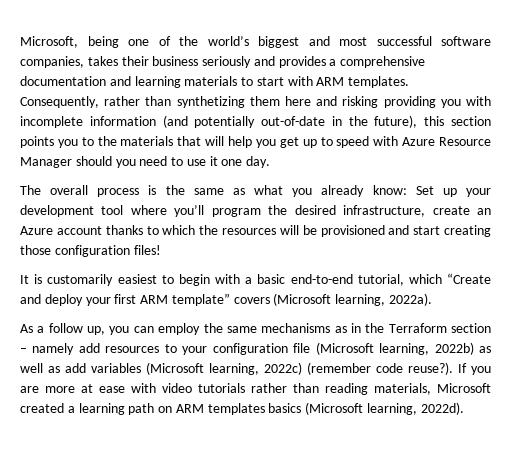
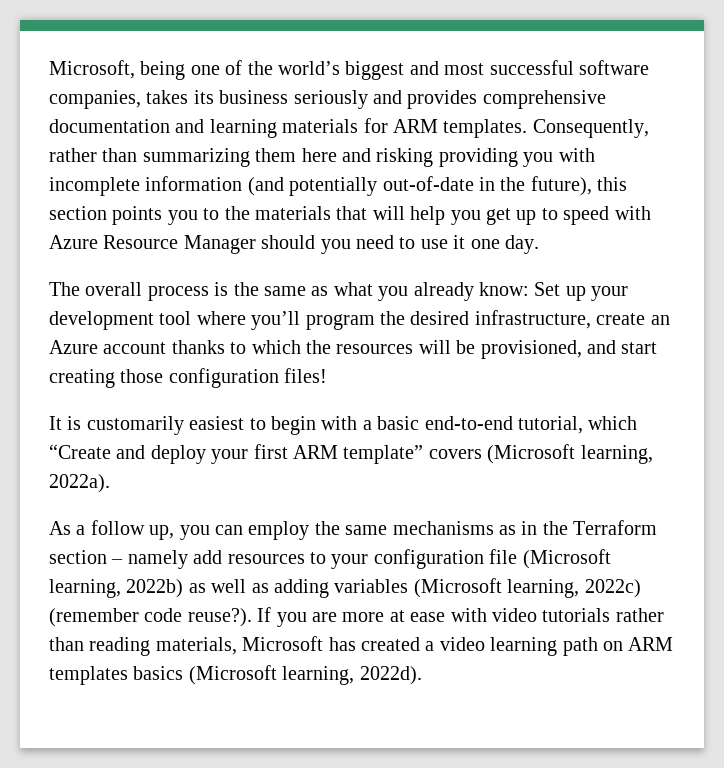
[121,56,149,66] their -> [193,90,214,104] its
[329,59,337,66] a -> (478, 99) none
[241,76,313,86] to start with -> [363,118,388,133] for
[176,96,245,108] synthetizing -> [142,148,250,167] summarizing
[320,225,385,237] provisioned -> [480,340,582,359] provisioned,
[65,363,86,373] add -> [274,579,329,598] adding
(491, 388) none -> [328,637,356,651] has
(75, 409) none -> [439,637,485,651] video

